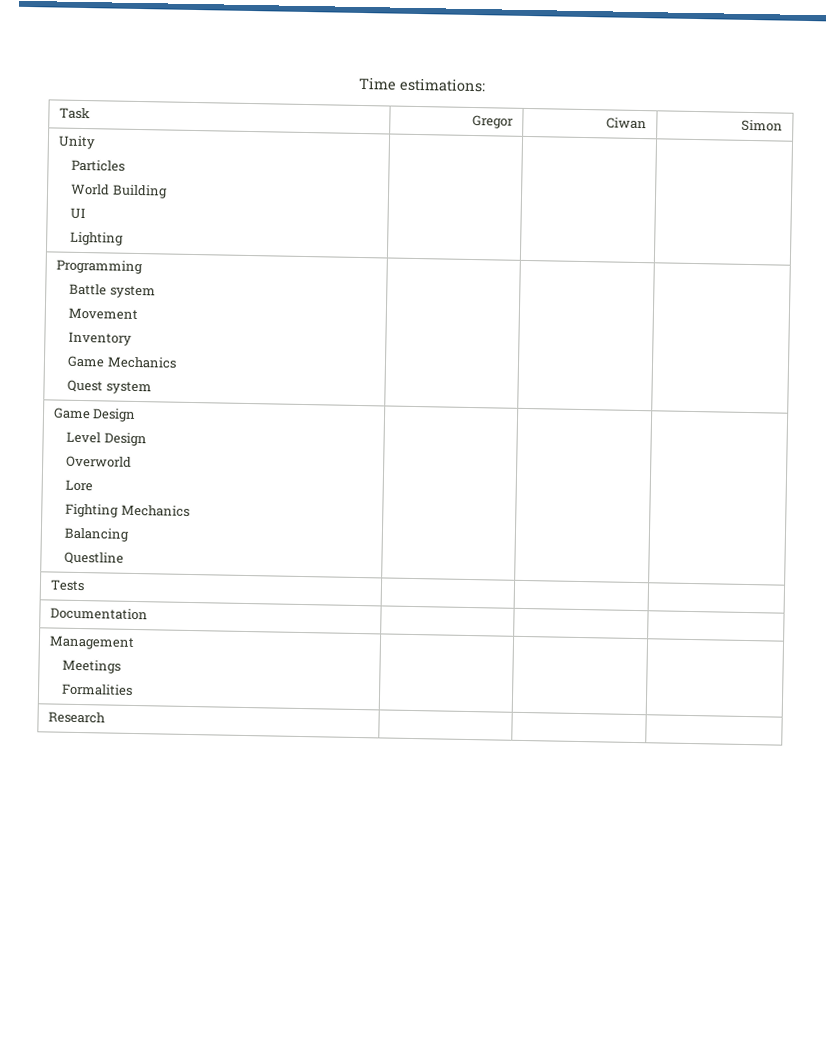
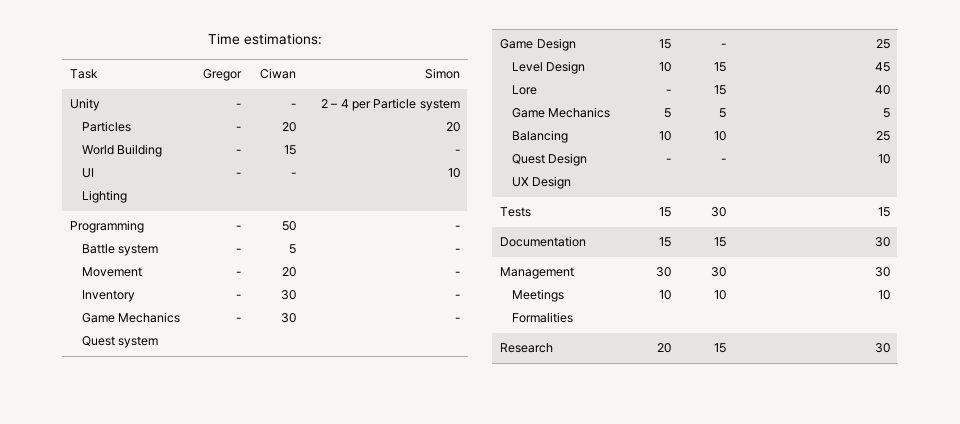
(125, 238) | | -> [235,103,241,108] [235,126,241,131] [235,149,241,154] [235,172,241,177] [290,103,296,108] [281,122,296,132] [283,145,296,155] [290,172,296,177] [320,98,460,111] [445,122,460,132] [454,149,460,154] [447,168,460,178] - // - // - // - | - // 20 // 15 // - | 2 – 4 per Particle system // 20 // - // 10
(152, 388) | | -> [235,225,241,230] [235,248,241,253] [235,271,241,276] [235,294,241,299] [235,317,241,322] [281,221,296,231] [288,244,296,254] [281,267,296,277] [280,290,296,300] [280,313,296,323] [454,225,460,230] [454,248,460,253] [454,271,460,276] [454,294,460,299] [454,317,460,322] - // - // - // - // - | 50 // 5 // 20 // 30 // 30 | - // - // - // - // -
[66,455,133,468] // Overworld -> (586, 67) none
[65,503,120,518] Fighting -> [511,108,545,118] Game
[64,551,125,565] [49,579,85,592] [49,607,148,621] [48,635,135,650] [62,659,122,674] [61,683,134,696] [47,711,105,724] Questline | | | // Tests | | | // Documentation | | | // Management // Meetings // Formalities | | | // Research | | | -> [511,153,588,166] [511,176,572,189] [658,39,671,49] [658,62,671,72] [665,89,671,94] [663,108,671,118] [658,131,671,141] [665,158,671,163] [720,43,726,48] [713,62,726,72] [713,85,726,95] [718,108,726,118] [713,131,726,141] [720,158,726,163] [875,39,890,49] [874,62,890,72] [874,85,890,95] [882,108,890,118] [875,131,890,141] [877,154,890,164] [500,207,532,217] [658,207,671,217] [710,207,726,217] [877,207,890,217] [500,236,587,247] [658,237,671,247] [713,237,726,247] [874,237,890,247] [500,267,575,279] [511,289,564,302] [511,312,573,323] [655,267,671,277] [658,290,671,300] [710,267,726,277] [713,290,726,300] [874,267,890,277] [877,290,890,300] [500,343,554,353] [656,343,671,353] [713,343,726,353] [874,343,890,353] Quest Design // UX Design | 15 // 10 // - // 5 // 10 // - | - // 15 // 15 // 5 // 10 // - | 25 // 45 // 40 // 5 // 25 // 10 // Tests | 15 | 30 | 15 // Documentation | 15 | 15 | 30 // Management // Meetings // Formalities | 30 // 10 | 30 // 10 | 30 // 10 // Research | 20 | 15 | 30

